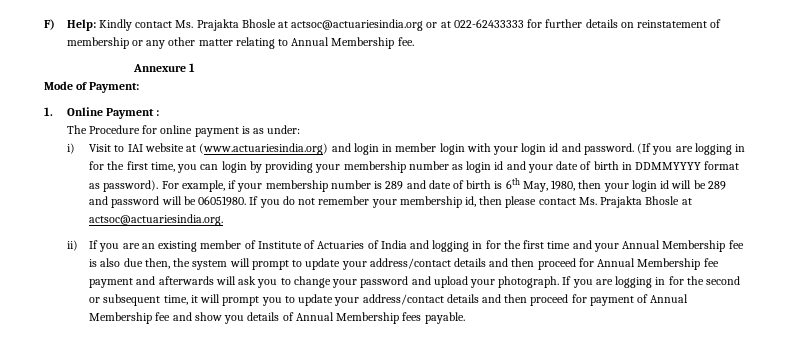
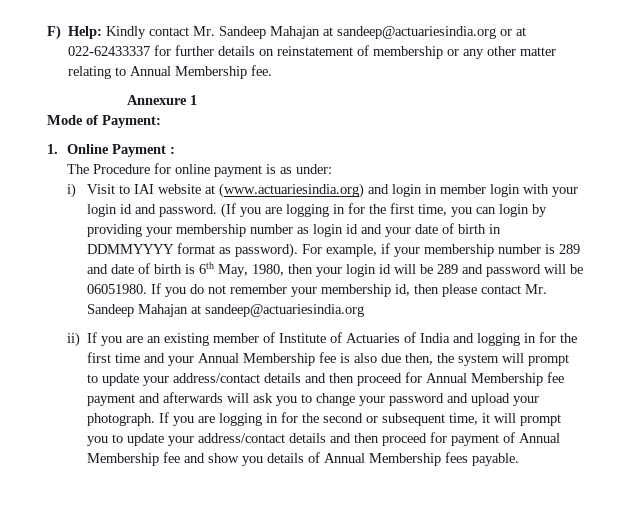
[175,19,424,31] Ms. Prajakta Bhosle at actsoc@actuariesindia.org -> [193,26,497,39] Mr. Sandeep Mahajan at sandeep@actuariesindia.org
[453,19,524,28] 022-62433333 -> [68,46,151,56] 022-62433337
[578,196,692,208] [89,214,224,226] Ms. Prajakta Bhosle at actsoc@actuariesindia.org. -> [524,284,547,294] [86,304,364,317] Mr. Sandeep Mahajan at sandeep@actuariesindia.org

